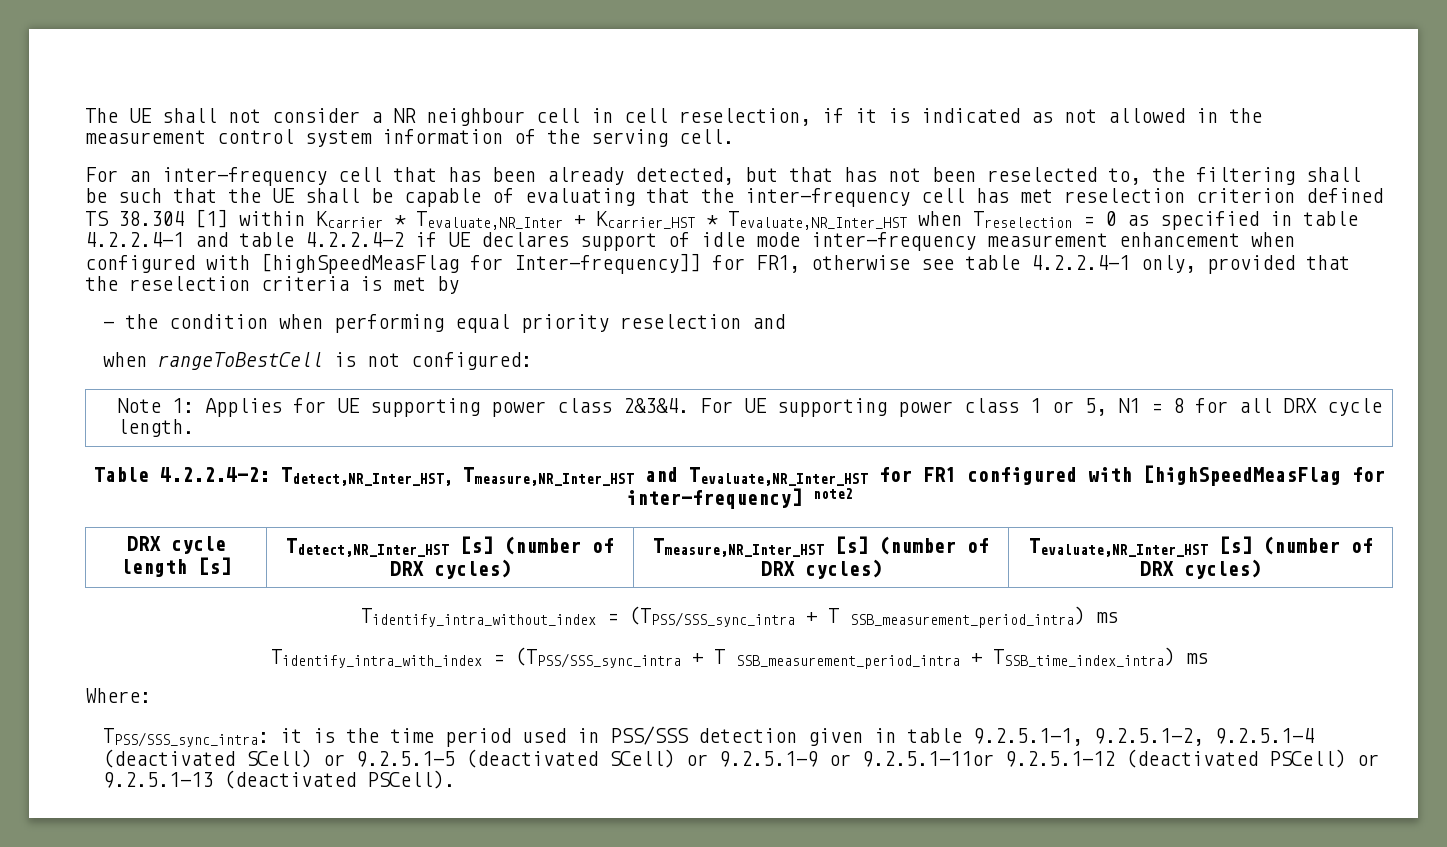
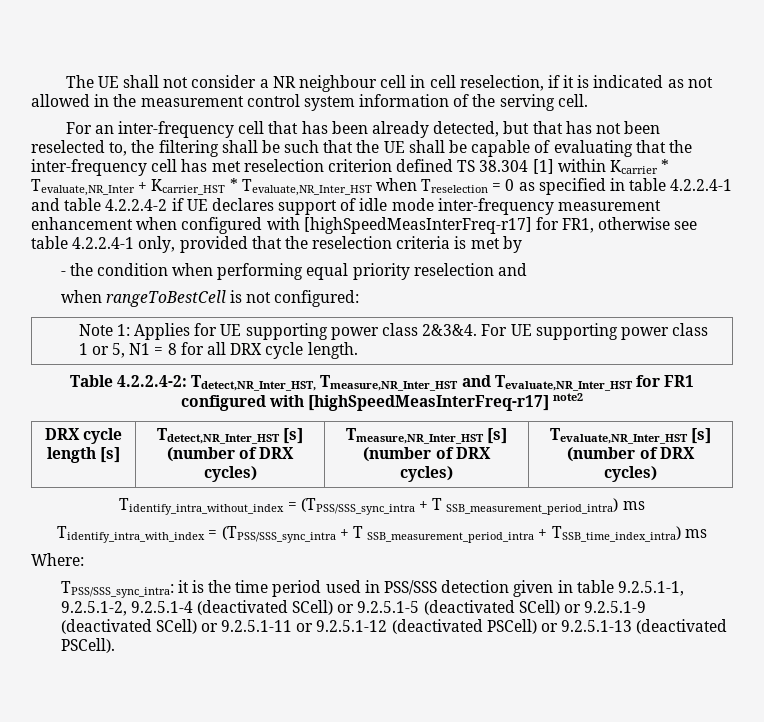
[261,253,701,274] [highSpeedMeasFlag for Inter-frequency]] -> [303,217,532,234] [highSpeedMeasInterFreq-r17]
[1142,465,1385,486] [625,488,802,509] [highSpeedMeasFlag for inter-frequency] -> [308,395,550,411] [highSpeedMeasInterFreq-r17]
[829,751,995,767] or 9.2.5.1-11or -> [60,619,314,634] (deactivated SCell) or 9.2.5.1-11 or

